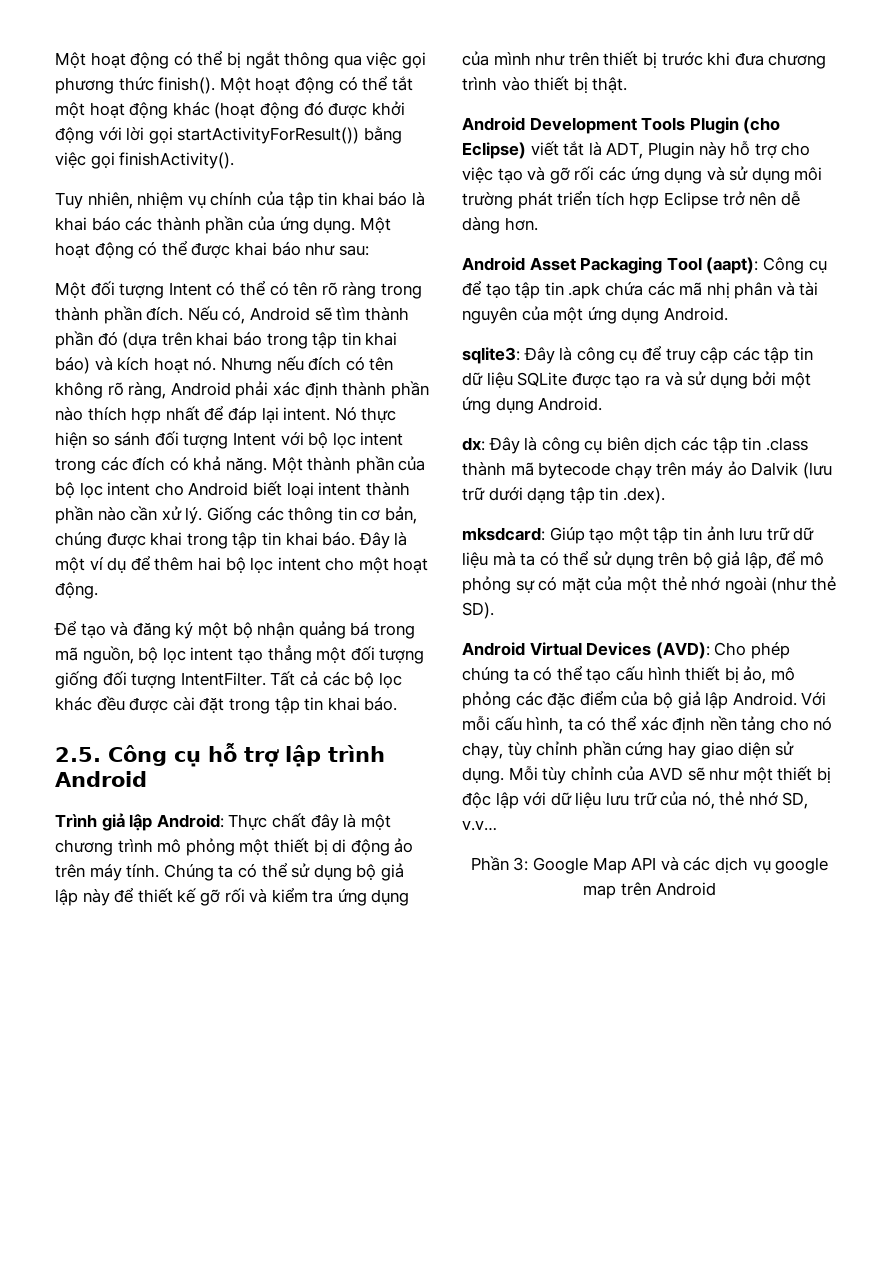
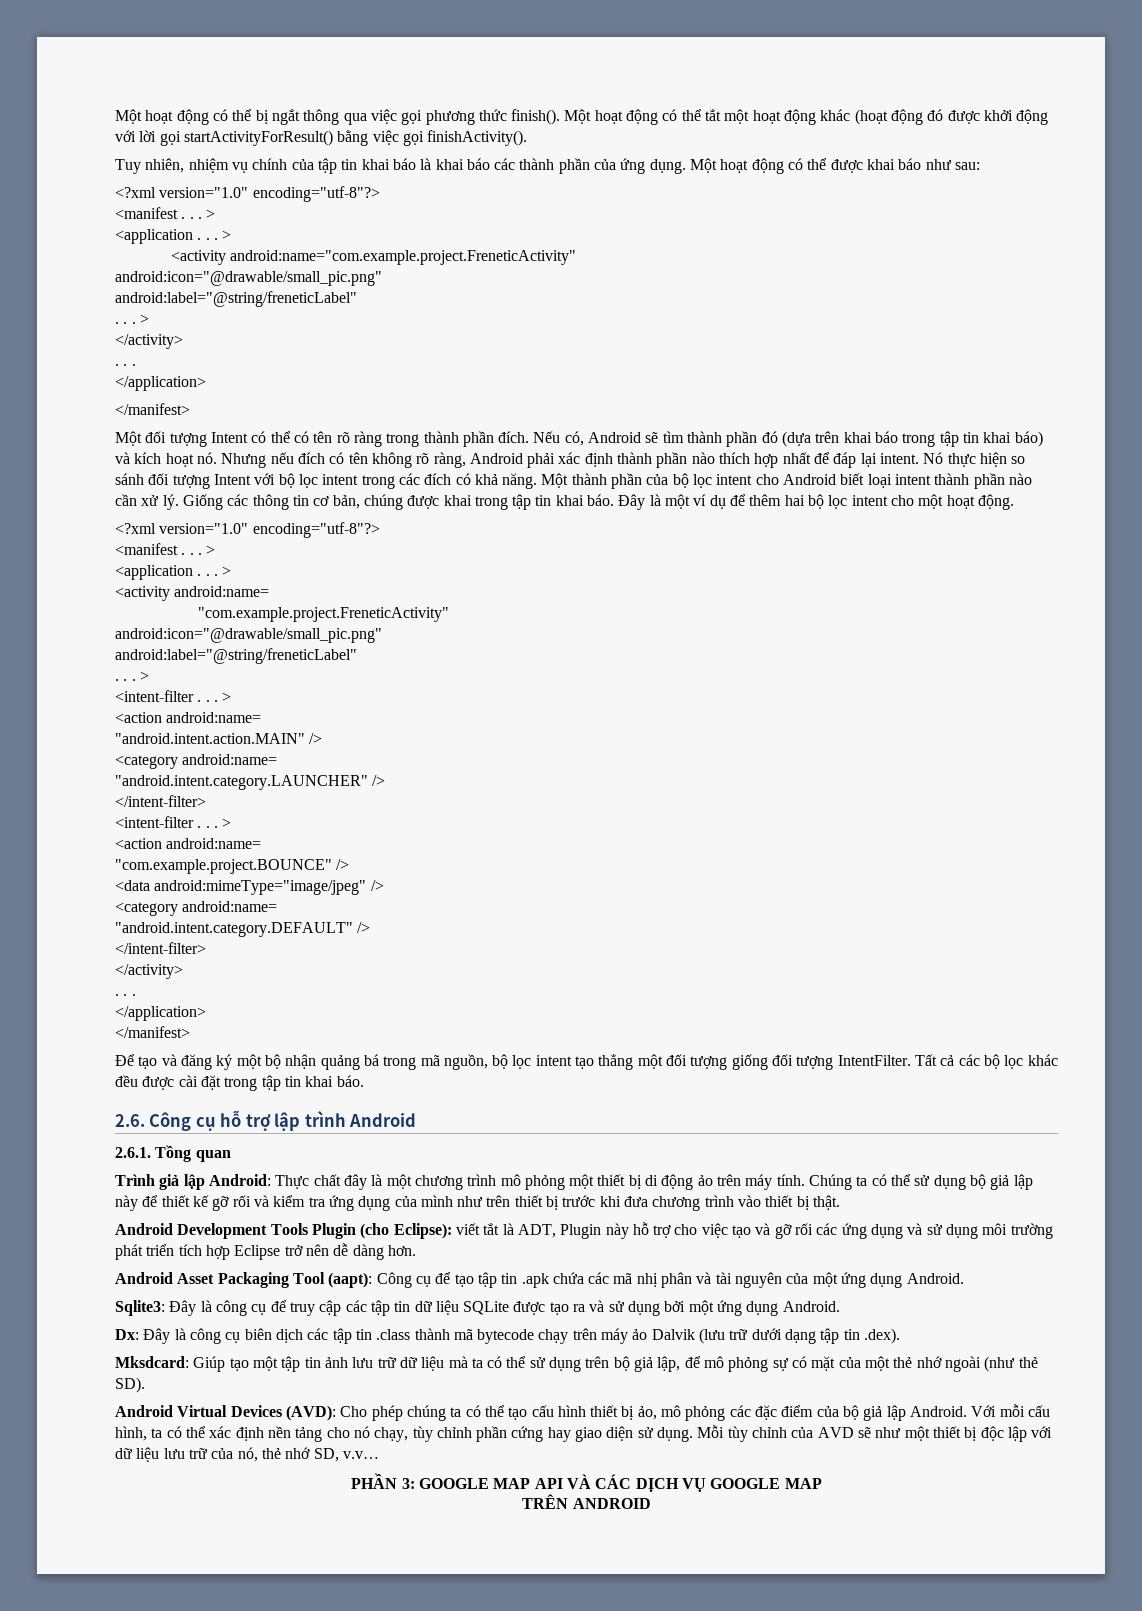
[177,127,360,144] startActivityForResult()) -> [183,130,333,146] startActivityForResult()
(369, 250) none -> [115,186,380,202] [115,207,216,219] [115,229,232,244] [170,250,576,265] [115,271,382,286] [115,291,357,307] [115,314,149,324] [115,334,183,349] [115,364,136,366] [115,376,206,391] [115,403,190,415] // <?xml version="1.0" encoding="utf-8"?> // <manifest . . . > // <application . . . > // <activity android:name="com.example.project.FreneticActivity" // android:icon="@drawable/small_pic.png" // android:label="@string/freneticLabel" // . . . > // </activity> // . . . // </application> // </manifest>
(98, 590) none -> [115,522,380,538] [115,543,216,555] [115,565,232,580] [115,586,270,601] [198,607,450,622] [115,628,382,643] [115,648,357,664] [115,671,149,681] [115,690,232,702] [115,712,262,723] [115,733,323,744] [115,754,278,769] [115,775,386,790] [115,795,206,807] [115,816,232,828] [115,838,262,849] [115,859,350,874] [115,880,384,895] [115,901,278,916] [115,922,371,937] [115,942,206,954] [115,964,183,979] [115,994,136,996] [115,1006,206,1021] [115,1026,190,1038] // <?xml version="1.0" encoding="utf-8"?> // <manifest . . . > // <application . . . > // <activity android:name= // "com.example.project.FreneticActivity" // android:icon="@drawable/small_pic.png" // android:label="@string/freneticLabel" // . . . > // <intent-filter . . . > // <action android:name= // "android.intent.action.MAIN" /> // <category android:name= // "android.intent.category.LAUNCHER" /> // </intent-filter> // <intent-filter . . . > // <action android:name= // "com.example.project.BOUNCE" /> // <data android:mimeType="image/jpeg" /> // <category android:name= // "android.intent.category.DEFAULT" /> // </intent-filter> // </activity> // . . . // </application> // </manifest>
[55,747,101,762] 2.5. -> [115,1114,145,1127] 2.6.
(147, 779) none -> [115,1145,231,1162] // 2.6.1. Tồng quan
[462,142,526,159] Eclipse) -> [393,1223,452,1239] Eclipse):
[462,347,520,364] sqlite3: -> [115,1300,165,1316] Sqlite3:
[462,437,485,451] dx: -> [115,1329,139,1340] Dx:
[462,527,545,541] mksdcard: -> [115,1356,189,1368] Mksdcard:
[470,856,829,874] [583,882,716,899] Phần 3: Google Map API và các dịch vụ google map trên Android -> [351,1473,822,1492] [522,1494,651,1509] PHẦN 3: GOOGLE MAP API VÀ CÁC DỊCH VỤ GOOGLE MAP // TRÊN ANDROID

